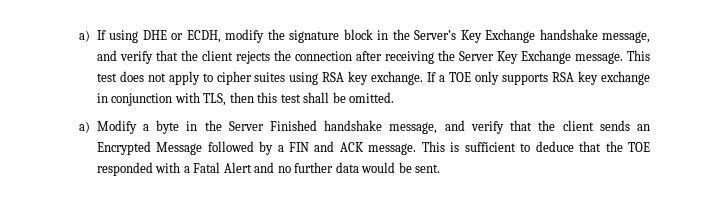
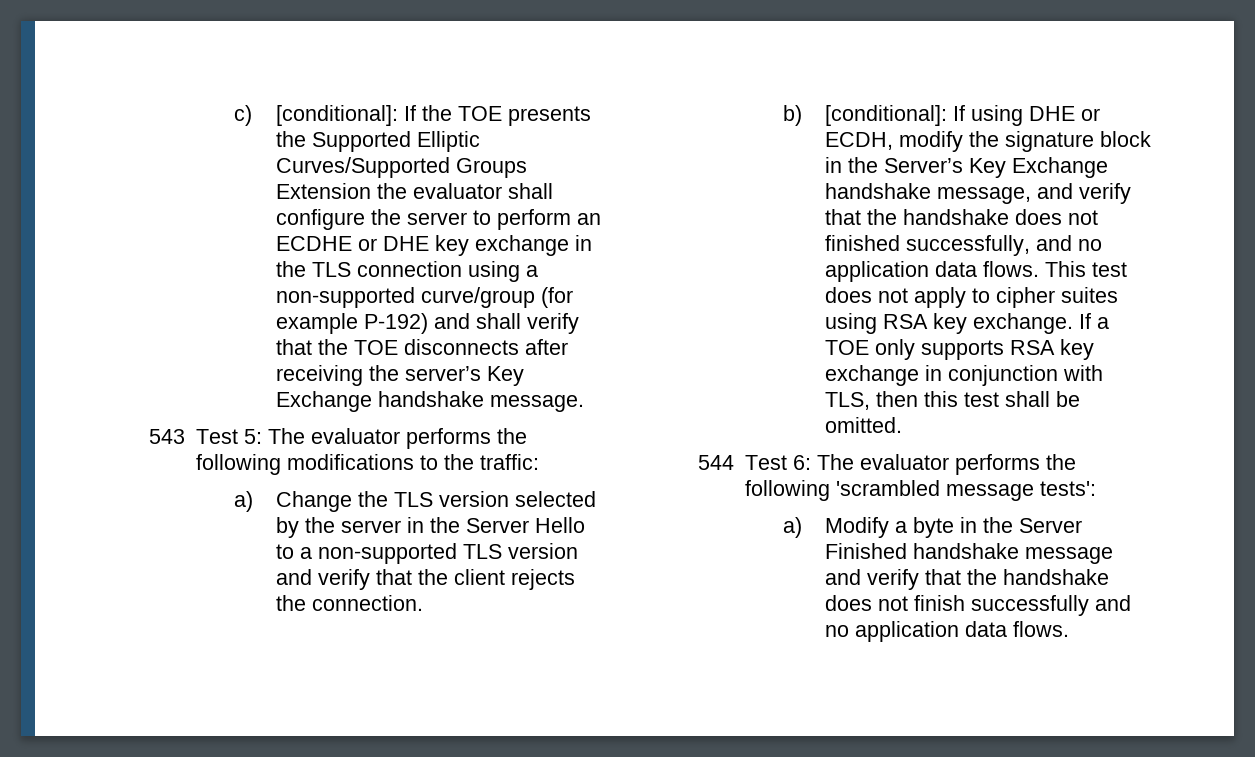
[79,30,91,42] a) -> [233,105,591,126] [275,131,480,152] [275,157,527,178] [275,183,553,199] [275,209,601,230] [275,235,592,256] [275,261,538,282] [275,287,573,308] [275,313,579,334] [275,339,568,355] [275,365,524,386] [275,391,584,412] [149,428,527,449] [195,454,539,475] [233,491,596,512] [275,517,585,538] [275,543,578,564] [275,569,575,590] [275,595,423,611] [782,105,947,126] c) [conditional]: If the TOE presents the Supported Elliptic Curves/Supported Groups Extension the evaluator shall configure the server to perform an ECDHE or DHE key exchange in the TLS connection using a non-supported curve/group (for example P-192) and shall verify that the TOE disconnects after receiving the server’s Key Exchange handshake message. // 543 Test 5: The evaluator performs the following modifications to the traffic: // a) Change the TLS version selected by the server in the Server Hello to a non-supported TLS version and verify that the client rejects the connection. // b) [conditional]:
[201,50,623,64] client rejects the connection after receiving the Server Key Exchange message. -> [902,209,1098,225] [824,235,1102,256] [824,261,1039,282] handshake does not finished successfully, and no application data flows.
(395, 97) none -> [698,454,1076,475] [744,480,1096,501] // 544 Test 6: The evaluator performs the following 'scrambled message tests':
[389,120,651,134] [96,141,651,155] [96,162,441,176] message, and verify that the client sends an Encrypted Message followed by a FIN and ACK message. This is sufficient to deduce that the TOE responded with a Fatal Alert and no further data would be sent. -> [1024,547,1113,564] [824,569,1109,590] [824,595,1131,616] [824,621,1069,642] message and verify that the handshake does not finish successfully and no application data flows.

